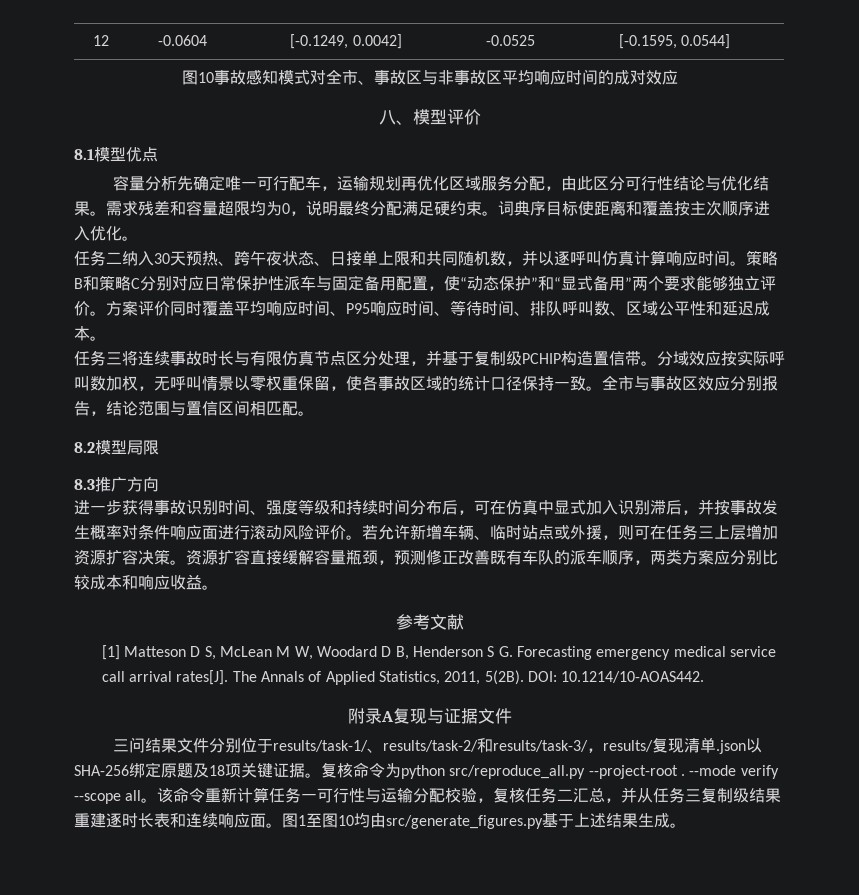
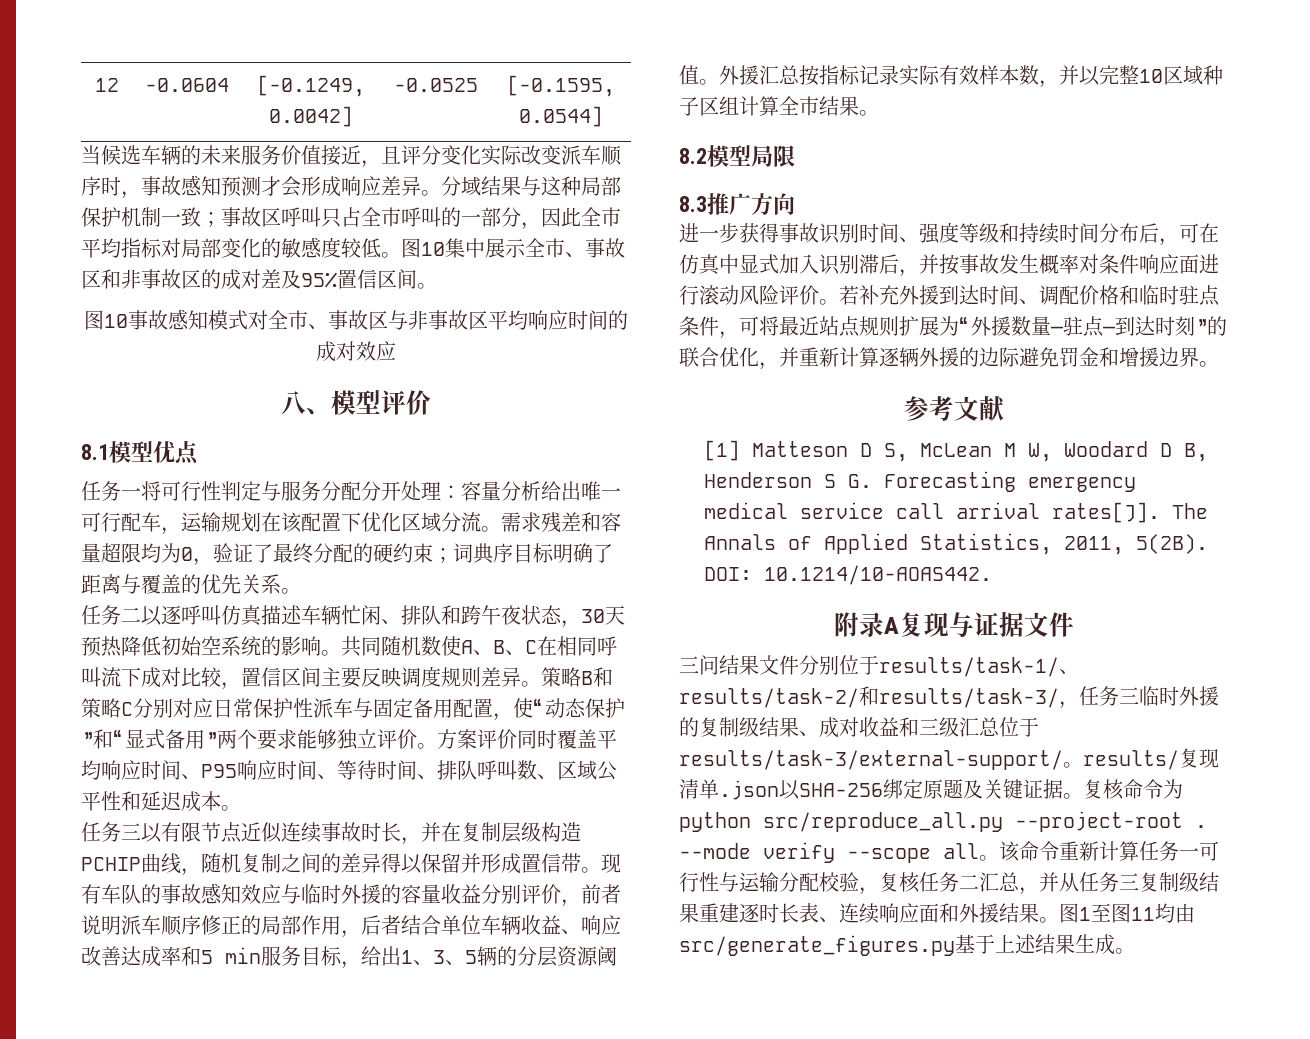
(731, 41) none -> [81,145,622,168] [81,175,621,199] [81,207,621,230] [81,237,625,258] [81,269,437,290] // 当候选车辆的未来服务价值接近，且评分变化实际改变派车顺序时，事故感知预测才会形成响应差异。分域结果与这种局部保护机制一致；事故区呼叫只占全市呼叫的一部分，因此全市平均指标对局部变化的敏感度较低。图10集中展示全市、事故区和非事故区的成对差及95%置信区间。
(158, 154) none -> [81,481,461,501] 任务一将可行性判定与服务分配分开处理：
[177,175,226,191] 先确定 -> [541,481,581,501] 给出
[401,175,770,191] [74,201,90,216] 再优化区域服务分配，由此区分可行性结论与优化结果 -> [261,512,481,533] 在该配置下优化区域分流
[306,200,338,216] 说明 -> [213,543,273,563] 验证了
[402,200,770,216] [74,226,138,241] [74,250,730,266] 满足硬约束。词典序目标使距离和覆盖按主次顺序进入优化。 // 任务二纳入30天预热、跨午夜状态、日接单上限和共同随机数，并以逐呼叫仿真计算响应时间 -> [353,543,613,564] [81,574,301,594] [81,605,625,628] [81,636,617,657] [81,666,521,690] 的硬约束；词典序目标明确了距离与覆盖的优先关系。 // 任务二以逐呼叫仿真描述车辆忙闲、排队和跨午夜状态，30天预热降低初始空系统的影响。共同随机数使A、B、C在相同呼叫流下成对比较，置信区间主要反映调度规则差异
[122,350,785,366] [74,375,778,391] [74,400,298,416] 将连续事故时长与有限仿真节点区分处理，并基于复制级PCHIP构造置信带。分域效应按实际呼叫数加权，无呼叫情景以零权重保留，使各事故区域的统计口径保持一致。全市与事故区效应分别报告，结论范围与置信区间相匹配 -> [141,822,581,845] [81,853,621,876] [81,883,621,907] [81,915,621,938] [81,946,617,969] [679,65,1223,88] [679,96,859,116] 以有限节点近似连续事故时长，并在复制层级构造PCHIP曲线，随机复制之间的差异得以保留并形成置信带。现有车队的事故感知效应与临时外援的容量收益分别评价，前者说明派车顺序修正的局部作用，后者结合单位车辆收益、响应改善达成率和5 min服务目标，给出1、3、5辆的分层资源阈值。外援汇总按指标记录实际有效样本数，并以完整10区域种子区组计算全市结果
[378,524,778,540] [74,549,778,565] [74,574,202,590] 允许新增车辆、临时站点或外援，则可在任务三上层增加资源扩容决策。资源扩容直接缓解容量瓶颈，预测修正改善既有车队的派车顺序，两类方案应分别比较成本和响应收益 -> [859,285,1220,306] [679,316,1227,339] [679,347,1199,370] 补充外援到达时间、调配价格和临时驻点条件，可将最近站点规则扩展为“外援数量—驻点—到达时刻”的联合优化，并重新计算逐辆外援的边际避免罚金和增援边界
(604, 750) none -> [1079,686,1219,706] [679,717,1039,738] [679,750,1083,770] 任务三临时外援的复制级结果、成对收益和三级汇总位于results/task-3/external-support/。
[209,763,241,778] 18项 -> (983, 789) none
[170,813,186,828] 和 -> [819,917,839,922] 、
(266, 820) none -> [939,903,1039,923] 和外援结果
[338,815,354,826] 10 -> [1131,907,1155,921] 11

